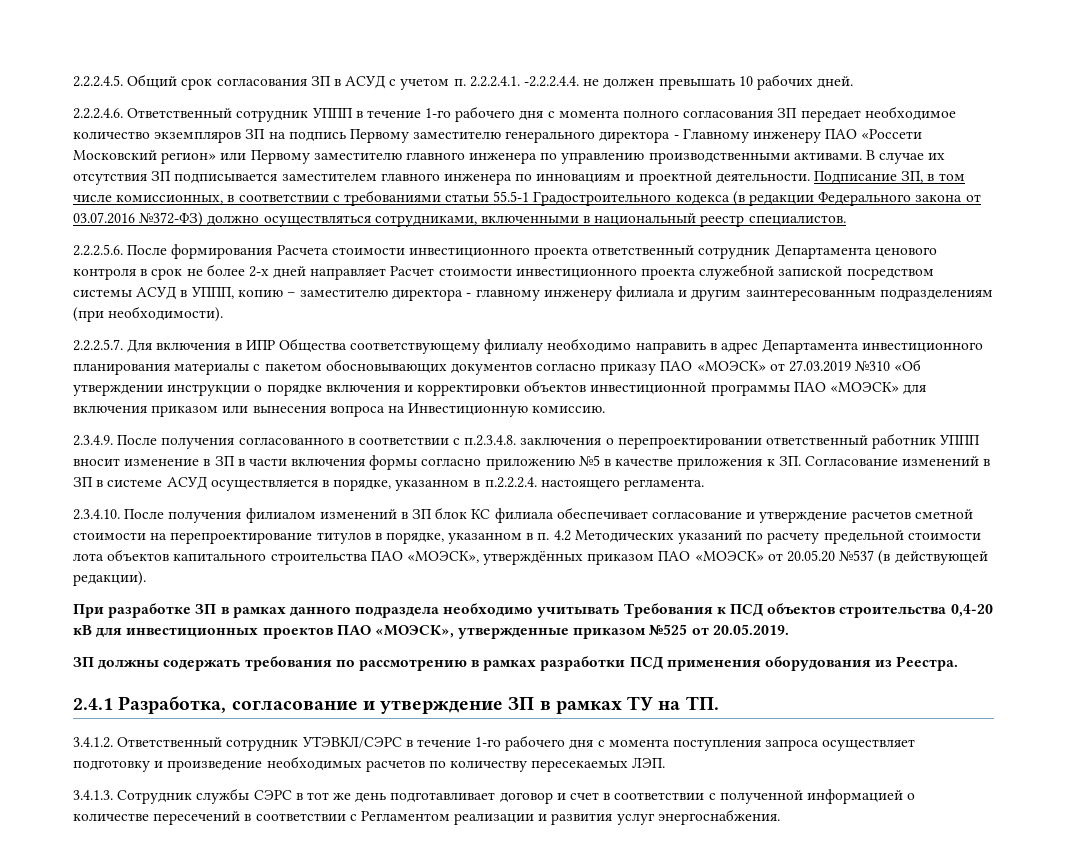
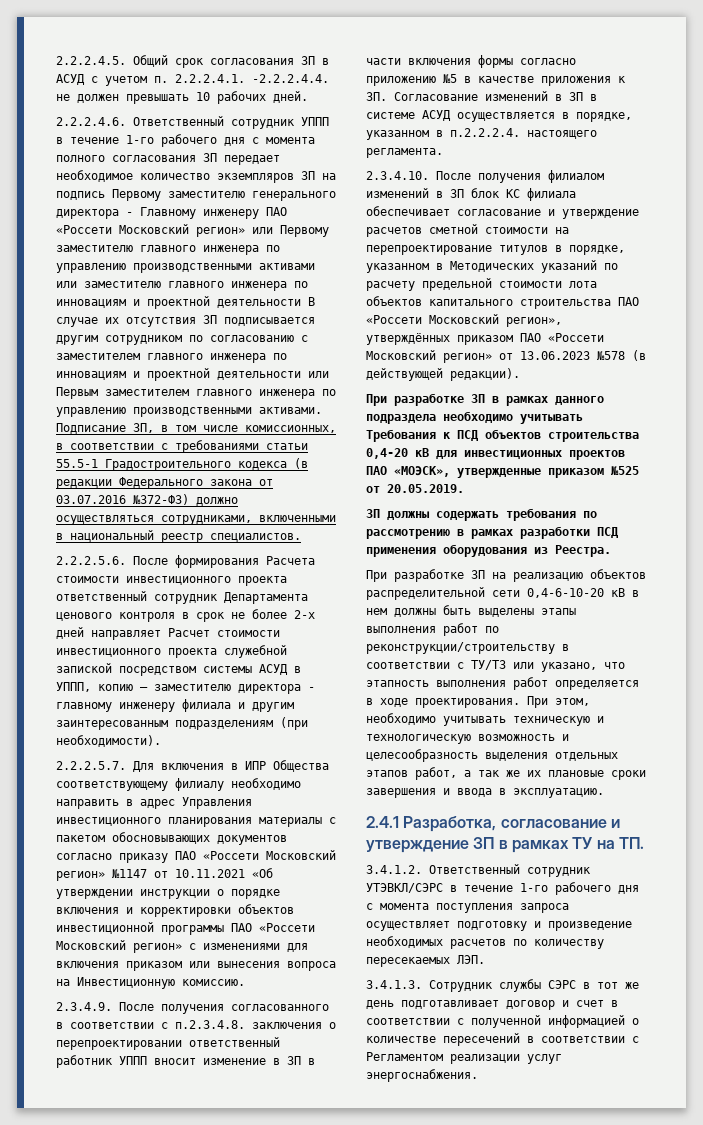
[793,152,862,160] активами. -> [259,263,315,270] [56,281,308,291] [56,296,301,309] активами или заместителю главного инженера по инновациям и проектной деятельности
(278, 178) none -> [56,335,308,345] другим сотрудником по согласованию с
[715,173,810,184] деятельности. -> [217,371,329,380] [56,387,336,399] [56,407,322,417] деятельности или Первым заместителем главного инженера по управлению производственными активами.
[762,339,860,354] Департамента -> [182,797,252,809] Управления
[696,360,891,372] «МОЭСК» от 27.03.2019 №310 -> [203,850,336,860] [56,869,245,881] «Россети Московский регион» №1147 от 10.11.2021
[830,382,900,392] «МОЭСК» -> [259,923,315,932] [56,940,280,953] «Россети Московский регион» с изменениями
[537,530,571,541] п. 4.2 -> (443, 266) none
[406,550,875,565] «МОЭСК», утверждённых приказом ПАО «МОЭСК» от 20.05.20 №537 -> [366,314,562,327] [366,333,604,345] [366,350,625,363] «Россети Московский регион», утверждённых приказом ПАО «Россети Московский регион» от 13.06.2023 №578
(959, 663) none -> [366,569,646,582] [366,587,639,600] [366,605,576,617] [366,623,499,636] [366,642,569,654] [366,660,625,672] [366,677,639,690] [366,696,590,708] [366,713,604,726] [366,734,569,744] [366,749,618,762] [366,767,646,780] [366,788,604,798] // При разработке ЗП на реализацию объектов распределительной сети 0,4-6-10-20 кВ в нем должны быть выделены этапы выполнения работ по реконструкции/строительству в соответствии с ТУ/ТЗ или указано, что этапность выполнения работ определяется в ходе проектирования. При этом, необходимо учитывать техническую и технологическую возможность и целесообразность выделения отдельных этапов работ, а так же их плановые сроки завершения и ввода в эксплуатацию.
[538,813,613,825] и развития -> (520, 1059) none

